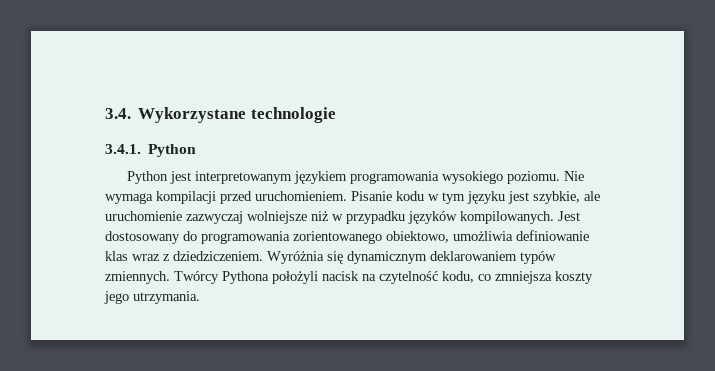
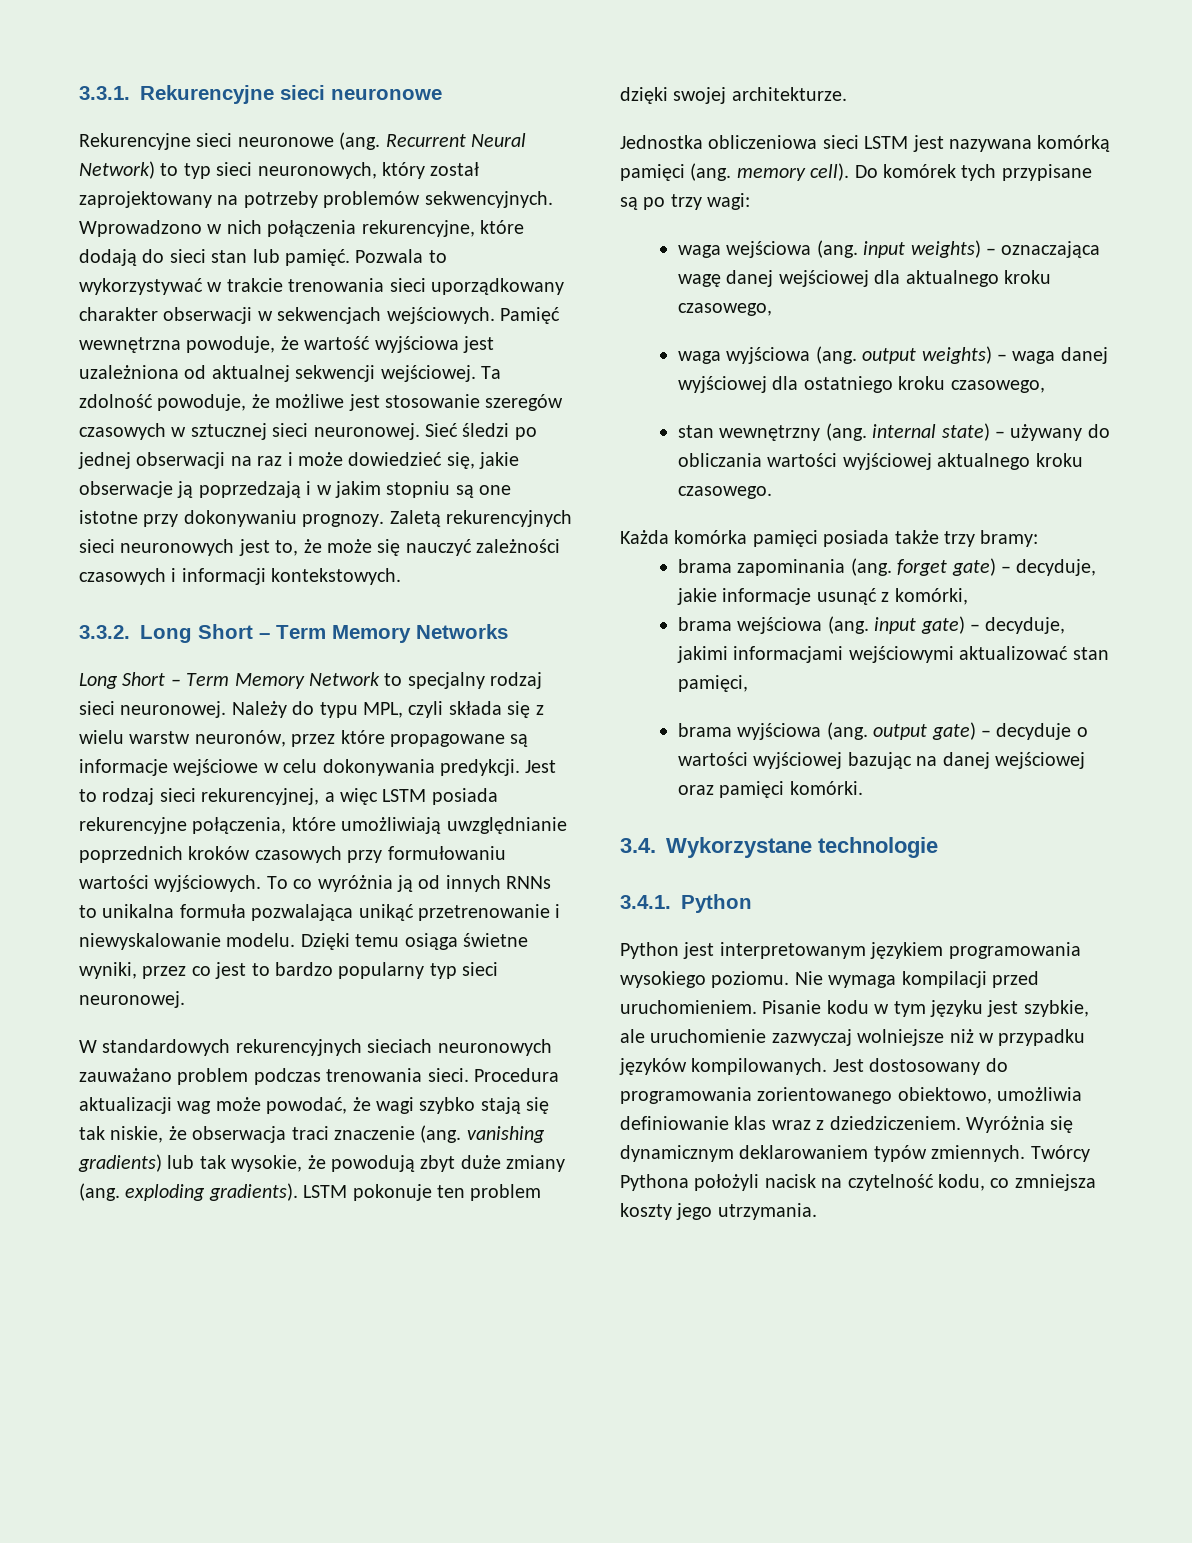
(105, 113) none -> [79,85,442,104] [79,132,526,150] [79,161,480,179] [79,191,553,208] [79,220,524,237] [79,249,447,266] [79,278,564,295] [79,307,560,324] [79,336,494,353] [79,365,501,382] [79,394,564,411] [79,423,537,440] [78,452,520,469] [79,481,512,498] [79,510,572,527] [79,539,561,556] [79,568,402,585] [79,624,508,643] [79,672,543,689] [79,701,544,718] [79,730,529,747] [79,759,557,776] [79,788,498,805] [79,817,567,834] [79,846,506,863] [79,875,552,892] [79,904,561,921] [79,933,528,950] [79,962,499,979] [79,991,185,1008] [79,1039,552,1056] [79,1068,559,1085] [79,1097,550,1114] [79,1125,545,1143] [78,1154,566,1172] [79,1183,542,1201] [620,87,847,104] [620,135,1111,152] [620,163,1092,181] [620,193,751,210] [677,240,1101,258] [677,270,1051,287] [677,303,772,316] [677,346,1108,364] [677,376,1045,393] [677,423,1110,441] [677,453,1083,470] [677,486,772,499] [620,530,1039,547] [677,558,1097,576] [676,588,968,605] [677,616,1066,634] [676,646,1109,663] [677,675,748,692] [677,722,1088,740] [677,752,1085,769] [677,781,863,798] 3.3.1. Rekurencyjne sieci neuronowe // Rekurencyjne sieci neuronowe (ang. Recurrent Neural Network) to typ sieci neuronowych, który został zaprojektowany na potrzeby problemów sekwencyjnych. Wprowadzono w nich połączenia rekurencyjne, które dodają do sieci stan lub pamięć. Pozwala to wykorzystywać w trakcie trenowania sieci uporządkowany charakter obserwacji w sekwencjach wejściowych. Pamięć wewnętrzna powoduje, że wartość wyjściowa jest uzależniona od aktualnej sekwencji wejściowej. Ta zdolność powoduje, że możliwe jest stosowanie szeregów czasowych w sztucznej sieci neuronowej. Sieć śledzi po jednej obserwacji na raz i może dowiedzieć się, jakie obserwacje ją poprzedzają i w jakim stopniu są one istotne przy dokonywaniu prognozy. Zaletą rekurencyjnych sieci neuronowych jest to, że może się nauczyć zależności czasowych i informacji kontekstowych. // 3.3.2. Long Short – Term Memory Networks // Long Short – Term Memory Network to specjalny rodzaj sieci neuronowej. Należy do typu MPL, czyli składa się z wielu warstw neuronów, przez które propagowane są informacje wejściowe w celu dokonywania predykcji. Jest to rodzaj sieci rekurencyjnej, a więc LSTM posiada rekurencyjne połączenia, które umożliwiają uwzględnianie poprzednich kroków czasowych przy formułowaniu wartości wyjściowych. To co wyróżnia ją od innych RNNs to unikalna formuła pozwalająca unikąć przetrenowanie i niewyskalowanie modelu. Dzięki temu osiąga świetne wyniki, przez co jest to bardzo popularny typ sieci neuronowej. // W standardowych rekurencyjnych sieciach neuronowych zauważano problem podczas trenowania sieci. Procedura aktualizacji wag może powodać, że wagi szybko stają się tak niskie, że obserwacja traci znaczenie (ang. vanishing gradients) lub tak wysokie, że powodują zbyt duże zmiany (ang. exploding gradients). LSTM pokonuje ten problem dzięki swojej architekturze. // Jednostka obliczeniowa sieci LSTM jest nazywana komórką pamięci (ang. memory cell). Do komórek tych przypisane są po trzy wagi: // waga wejściowa (ang. input weights) – oznaczająca wagę danej wejściowej dla aktualnego kroku czasowego, // waga wyjściowa (ang. output weights) – waga danej wyjściowej dla ostatniego kroku czasowego, // stan wewnętrzny (ang. internal state) – używany do obliczania wartości wyjściowej aktualnego kroku czasowego. // Każda komórka pamięci posiada także trzy bramy: // brama zapominania (ang. forget gate) – decyduje, jakie informacje usunąć z komórki, // brama wejściowa (ang. input gate) – decyduje, jakimi informacjami wejściowymi aktualizować stan pamięci, // brama wyjściowa (ang. output gate) – decyduje o wartości wyjściowej bazując na danej wejściowej oraz pamięci komórki. //

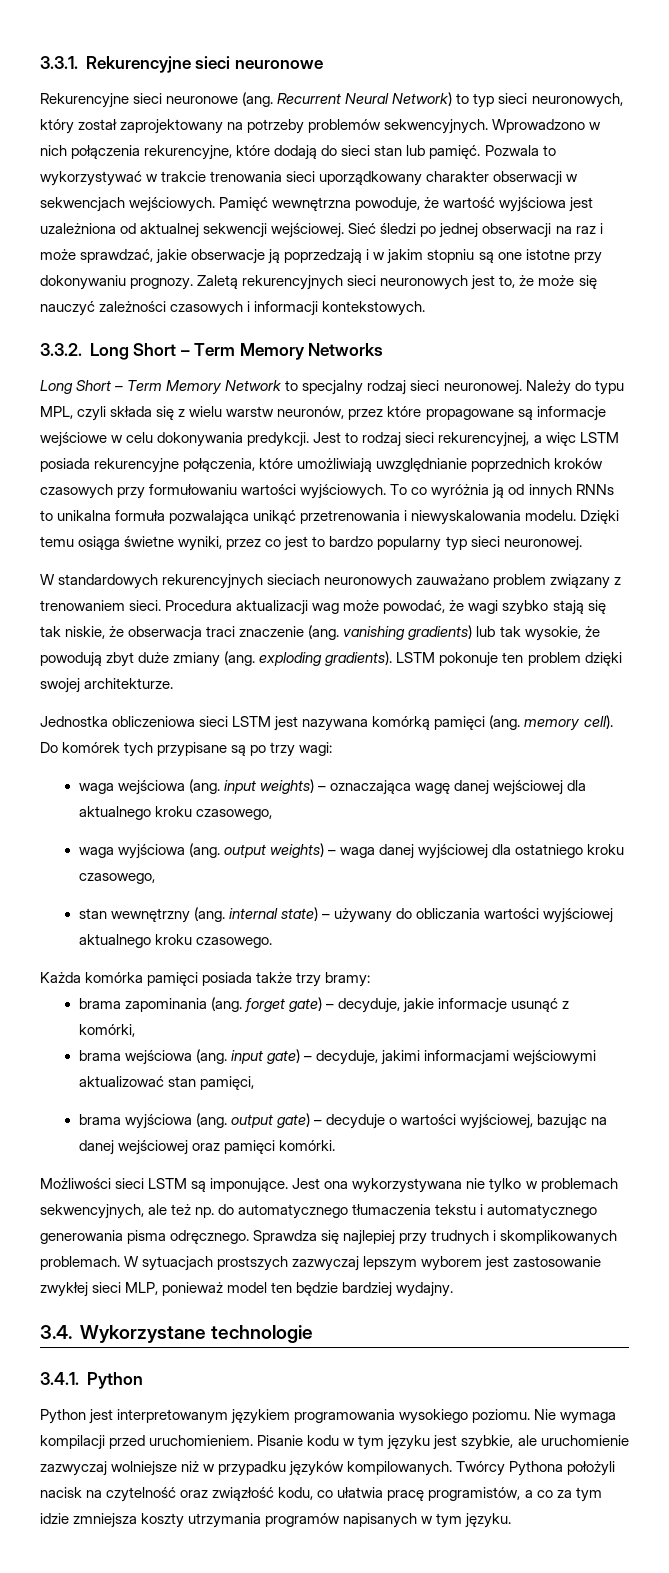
[481,366,501,379] [79,394,564,411] [79,423,420,440] Ta zdolność powoduje, że możliwe jest stosowanie szeregów czasowych w sztucznej sieci neuronowej. -> (345, 230) none
[348,452,475,469] dowiedzieć się, -> [80,249,154,263] sprawdzać,
[418,904,561,921] [79,933,221,950] przetrenowanie i niewyskalowanie -> [300,510,522,525] przetrenowania i niewyskalowania
[253,1068,423,1085] podczas trenowania -> [550,574,622,589] [40,600,125,611] związany z trenowaniem
[753,752,843,769] wyjściowej -> [460,1114,534,1129] wyjściowej,
(863, 788) none -> [40,1178,618,1193] [40,1204,598,1219] [40,1230,618,1245] [40,1256,602,1271] [40,1282,454,1297] // Możliwości sieci LSTM są imponujące. Jest ona wykorzystywana nie tylko w problemach sekwencyjnych, ale też np. do automatycznego tłumaczenia tekstu i automatycznego generowania pisma odręcznego. Sprawdza się najlepiej przy trudnych i skomplikowanych problemach. W sytuacjach prostszych zazwyczaj lepszym wyborem jest zastosowanie zwykłej sieci MLP, ponieważ model ten będzie bardziej wydajny.
[832,1058,1008,1075] [620,1087,1083,1104] [620,1116,1074,1133] [620,1145,1026,1162] Jest dostosowany do programowania zorientowanego obiektowo, umożliwia definiowanie klas wraz z dziedziczeniem. Wyróżnia się dynamicznym deklarowaniem typów zmiennych. -> (453, 1468) none
[938,1174,1096,1191] [620,1203,817,1220] kodu, co zmniejsza koszty jego utrzymania. -> [180,1487,602,1502] [40,1513,512,1528] oraz związłość kodu, co ułatwia pracę programistów, a co za tym idzie zmniejsza koszty utrzymania programów napisanych w tym języku.

